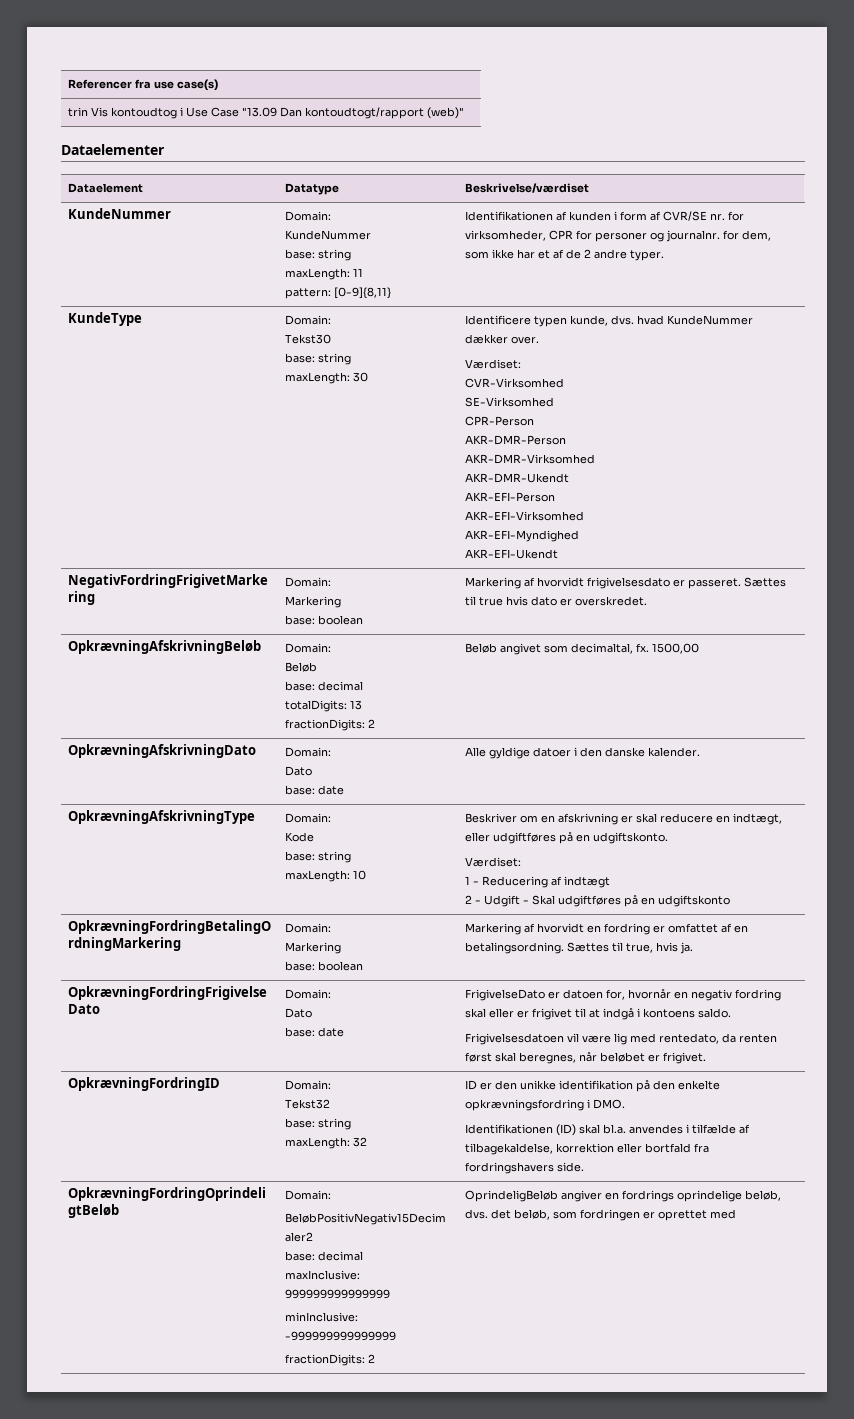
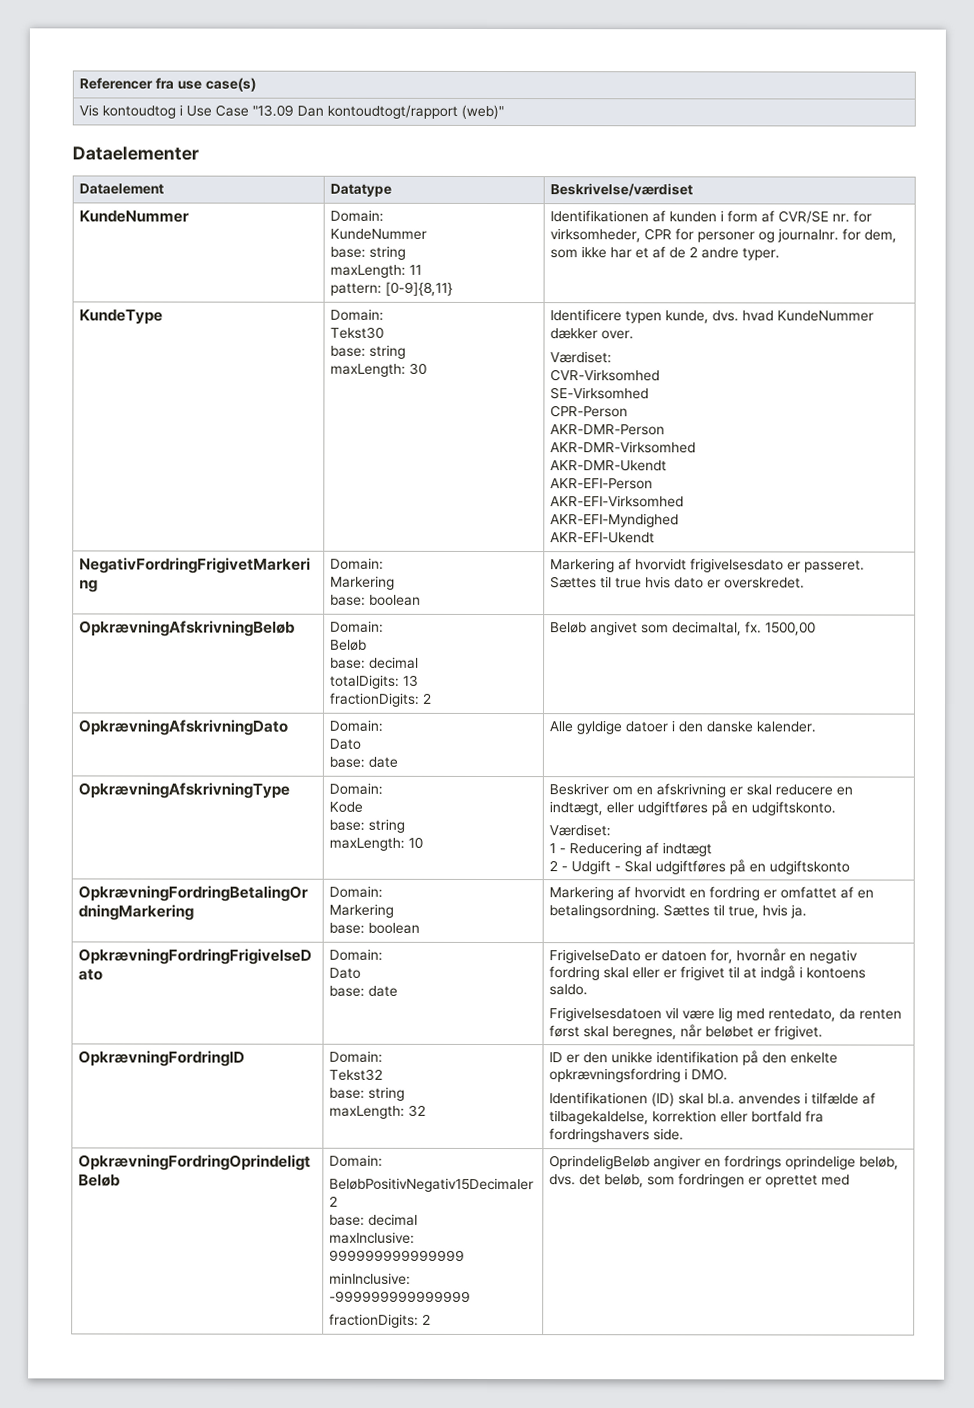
[68,107,89,117] trin -> (257, 84) none

